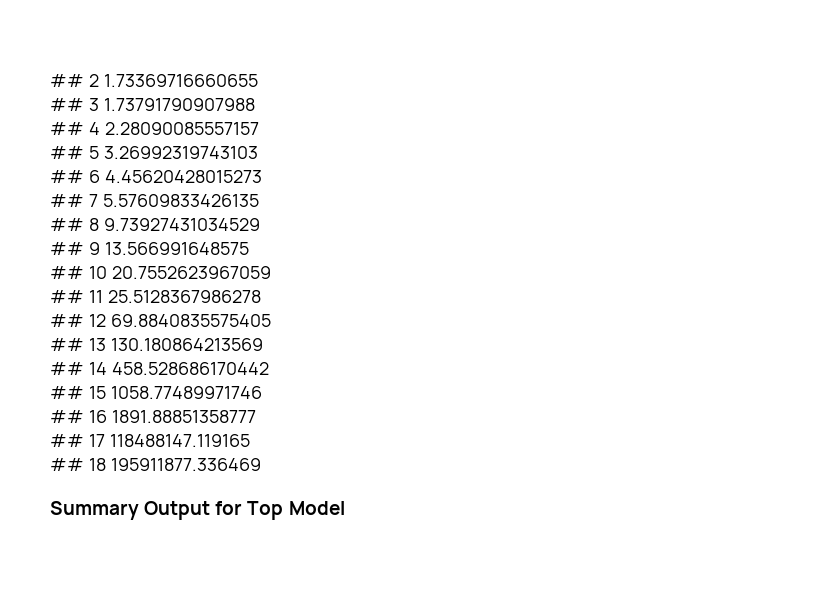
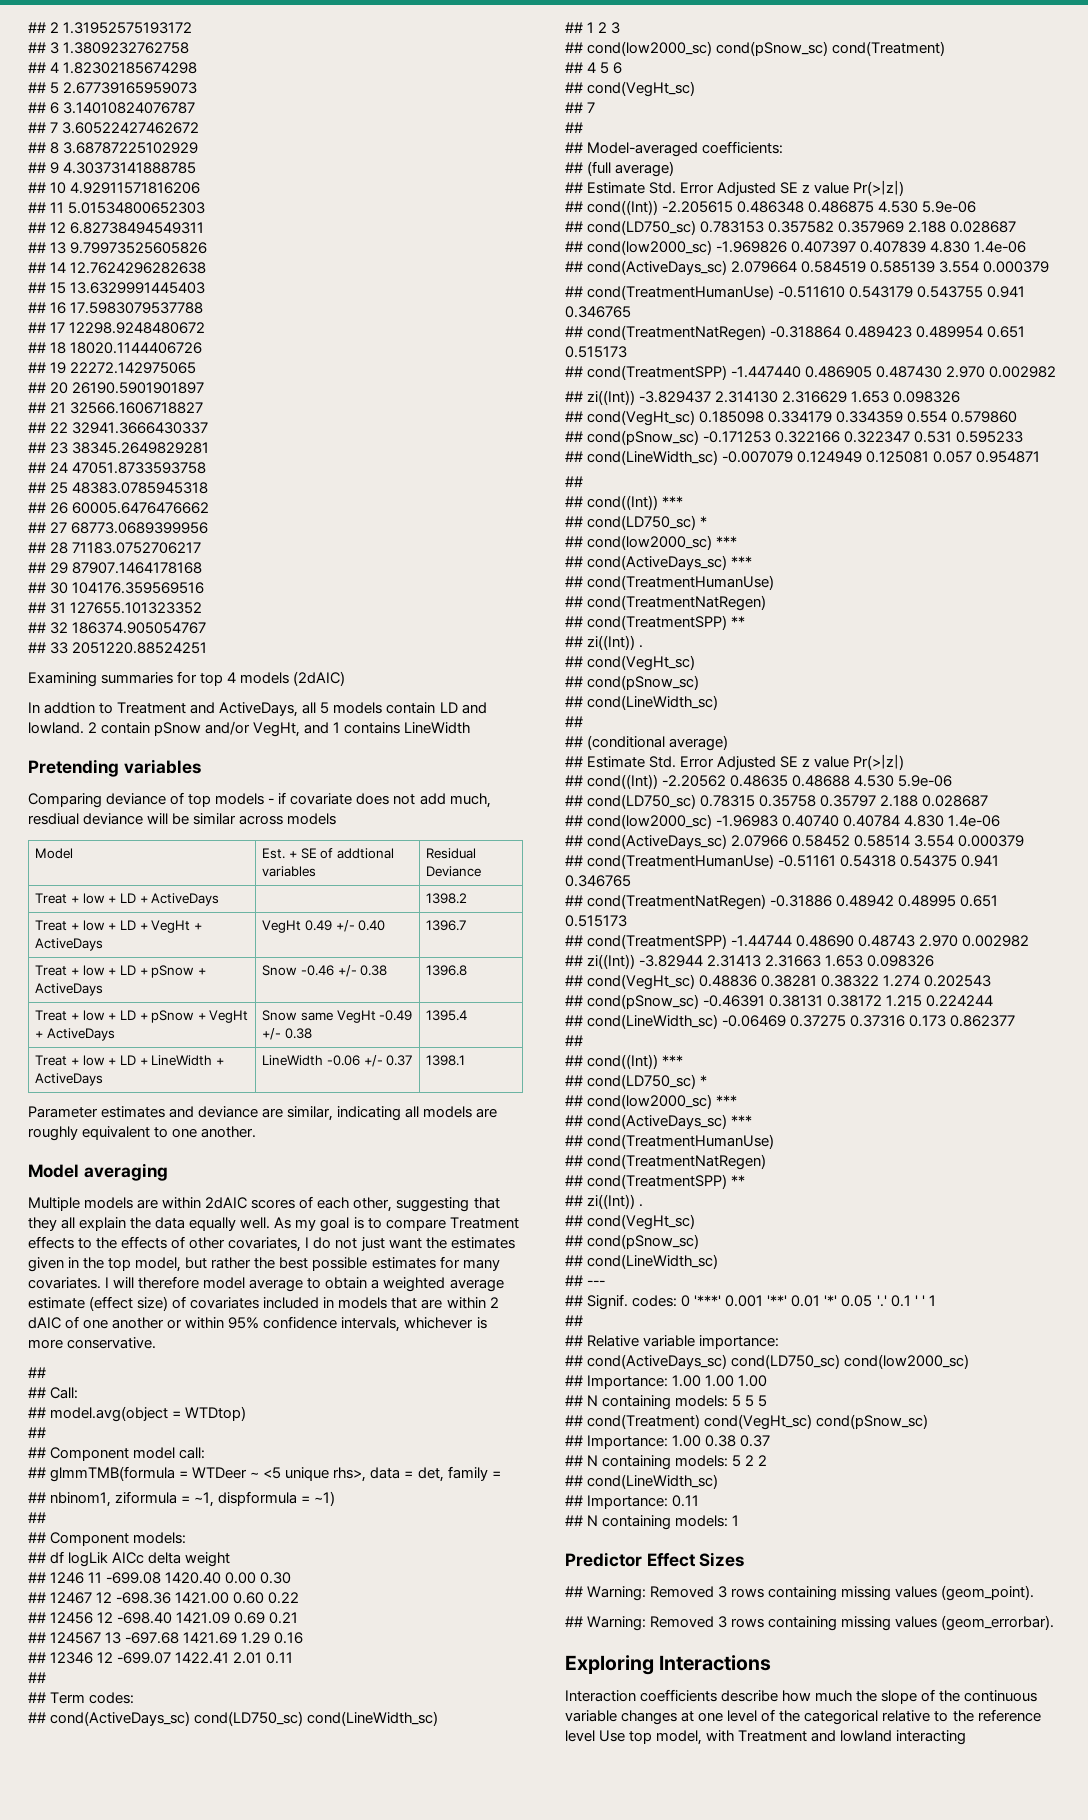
[103,74,258,87] 1.73369716660655 -> [63,22,193,34] 1.31952575193172
[103,98,255,111] [50,122,259,135] 1.73791790907988 // ## 4 2.28090085557157 -> [63,42,190,54] [28,62,198,74] 1.3809232762758 // ## 4 1.82302185674298
[103,146,258,159] 3.26992319743103 -> [63,82,198,94] 2.67739165959073
[104,170,262,183] [50,194,259,207] 4.45620428015273 // ## 7 5.57609833426135 -> [63,102,196,114] [28,122,200,134] 3.14010824076787 // ## 7 3.60522427462672
[103,218,260,231] 9.73927431034529 -> [63,142,199,154] 3.68787225102929
[104,242,249,255] 13.566991648575 -> [63,162,197,174] 4.30373141888785
[111,266,271,279] 20.7552623967059 -> [70,182,201,194] 4.92911571816206
[107,290,261,303] 25.5128367986278 -> [68,202,206,214] 5.01534800652303
[110,314,271,327] 69.8840835575405 -> [70,222,205,234] 6.82738494549311
[110,338,263,351] 130.180864213569 -> [70,242,208,254] 9.79973525605826
[111,362,269,375] 458.528686170442 -> [70,262,207,274] 12.7624296282638
[110,386,262,399] 1058.77489971746 -> [70,282,206,294] 13.6329991445403
[111,410,256,423] 1891.88851358777 -> [70,302,204,314] 17.5983079537788
[109,434,250,447] 118488147.119165 -> [69,322,206,334] 12298.9248480672
[110,458,261,471] [50,501,345,520] 195911877.336469 // Summary Output for Top Model -> [70,342,203,354] [28,362,197,374] [28,382,205,394] [28,402,204,414] [28,422,209,434] [28,442,210,454] [28,462,207,474] [28,482,209,494] [28,502,210,514] [28,522,209,534] [28,542,202,554] [28,562,203,574] [28,582,205,594] [28,602,203,614] [28,622,207,634] [28,642,208,654] [28,671,346,687] [28,702,487,717] [28,721,471,737] [28,759,201,777] [28,792,491,808] [28,813,337,825] [35,848,74,859] [262,848,394,859] [262,866,317,877] [426,848,477,859] [426,866,482,877] [35,893,220,906] [426,893,468,904] [35,920,202,933] [35,938,104,951] [262,920,386,933] [426,920,467,931] [35,965,206,978] [35,983,104,996] [262,965,388,977] [426,965,468,976] [35,1010,249,1023] [35,1028,115,1041] [262,1010,413,1023] [262,1028,312,1040] [426,1010,468,1021] [35,1055,224,1066] [35,1073,104,1086] [262,1055,413,1067] [426,1055,466,1066] [28,1106,498,1121] [28,1126,257,1141] [28,1163,168,1181] [28,1196,500,1212] [28,1217,519,1232] [28,1236,515,1252] [28,1256,500,1272] [28,1276,504,1292] [28,1296,499,1311] [28,1316,487,1332] [28,1337,157,1349] [28,1367,46,1378] [28,1387,79,1399] [28,1406,247,1422] [28,1427,46,1438] [28,1447,206,1461] [28,1466,501,1482] [28,1491,336,1507] [28,1512,46,1523] [28,1532,187,1546] [28,1551,231,1567] [28,1572,292,1584] [28,1592,300,1604] [28,1612,299,1624] [28,1632,304,1644] [28,1652,294,1664] [28,1672,46,1683] [28,1692,135,1704] [28,1711,439,1726] [565,22,621,34] [565,41,946,56] [565,62,623,74] [565,81,696,97] [565,102,596,113] [565,122,583,133] [565,141,784,157] [565,161,675,177] [565,180,905,196] [565,200,977,215] [565,220,1017,235] [565,240,1027,255] [565,260,1050,275] [565,285,1026,300] [565,306,631,318] [565,325,1026,341] [565,346,627,358] [565,365,1057,380] [565,390,961,405] [565,410,1018,426] [565,430,1024,445] [565,450,1041,465] [565,476,583,487] [565,495,684,510] [565,515,708,530] [565,535,738,550] [565,555,753,570] [565,575,775,590] [565,595,767,611] [565,615,746,630] [565,635,644,650] [565,655,696,671] [565,675,700,690] [565,695,719,710] [565,716,583,727] [565,735,729,751] [565,754,905,770] [565,774,953,789] [565,794,989,809] [565,814,1001,829] [565,834,1025,849] [565,854,1000,869] [565,875,631,887] [565,894,999,910] [565,915,627,927] [565,934,1030,949] [565,954,935,969] [565,974,992,990] [565,994,994,1009] [565,1014,1016,1029] [565,1035,583,1046] [565,1054,684,1069] [565,1074,708,1089] [565,1094,738,1109] [565,1114,753,1129] [565,1134,775,1149] [565,1154,767,1170] [565,1174,746,1189] [565,1194,644,1209] [565,1214,696,1230] [565,1234,700,1249] [565,1254,719,1269] [565,1275,606,1286] [565,1294,936,1310] [565,1315,583,1326] [565,1335,780,1349] [565,1354,970,1369] [565,1375,768,1389] [565,1395,768,1410] [565,1414,929,1430] [565,1435,771,1449] [565,1455,768,1470] [565,1474,719,1489] [565,1495,700,1509] [565,1515,740,1530] [565,1552,745,1567] [565,1585,1035,1601] [565,1615,1055,1631] [565,1655,772,1675] [565,1689,1038,1704] [565,1709,1041,1725] [565,1730,967,1745] 18020.1144406726 // ## 19 22272.142975065 // ## 20 26190.5901901897 // ## 21 32566.1606718827 // ## 22 32941.3666430337 // ## 23 38345.2649829281 // ## 24 47051.8733593758 // ## 25 48383.0785945318 // ## 26 60005.6476476662 // ## 27 68773.0689399956 // ## 28 71183.0752706217 // ## 29 87907.1464178168 // ## 30 104176.359569516 // ## 31 127655.101323352 // ## 32 186374.905054767 // ## 33 2051220.88524251 // Examining summaries for top 4 models (2dAIC) // In addtion to Treatment and ActiveDays, all 5 models contain LD and lowland. 2 contain pSnow and/or VegHt, and 1 contains LineWidth // Pretending variables // Comparing deviance of top models - if covariate does not add much, resdiual deviance will be similar across models // Model | Est. + SE of addtional variables | Residual Deviance // Treat + low + LD + ActiveDays | | 1398.2 // Treat + low + LD + VegHt + ActiveDays | VegHt 0.49 +/- 0.40 | 1396.7 // Treat + low + LD + pSnow + ActiveDays | Snow -0.46 +/- 0.38 | 1396.8 // Treat + low + LD + pSnow + VegHt + ActiveDays | Snow same VegHt -0.49 +/- 0.38 | 1395.4 // Treat + low + LD + LineWidth + ActiveDays | LineWidth -0.06 +/- 0.37 | 1398.1 // Parameter estimates and deviance are similar, indicating all models are roughly equivalent to one another. // Model averaging // Multiple models are within 2dAIC scores of each other, suggesting that they all explain the data equally well. As my goal is to compare Treatment effects to the effects of other covariates, I do not just want the estimates given in the top model, but rather the best possible estimates for many covariates. I will therefore model average to obtain a weighted average estimate (effect size) of covariates included in models that are within 2 dAIC of one another or within 95% confidence intervals, whichever is more conservative. // ## // ## Call: // ## model.avg(object = WTDtop) // ## // ## Component model call: // ## glmmTMB(formula = WTDeer ~ <5 unique rhs>, data = det, family = // ## nbinom1, ziformula = ~1, dispformula = ~1) // ## // ## Component models: // ## df logLik AICc delta weight // ## 1246 11 -699.08 1420.40 0.00 0.30 // ## 12467 12 -698.36 1421.00 0.60 0.22 // ## 12456 12 -698.40 1421.09 0.69 0.21 // ## 124567 13 -697.68 1421.69 1.29 0.16 // ## 12346 12 -699.07 1422.41 2.01 0.11 // ## // ## Term codes: // ## cond(ActiveDays_sc) cond(LD750_sc) cond(LineWidth_sc) // ## 1 2 3 // ## cond(low2000_sc) cond(pSnow_sc) cond(Treatment) // ## 4 5 6 // ## cond(VegHt_sc) // ## 7 // ## // ## Model-averaged coefficients: // ## (full average) // ## Estimate Std. Error Adjusted SE z value Pr(>|z|) // ## cond((Int)) -2.205615 0.486348 0.486875 4.530 5.9e-06 // ## cond(LD750_sc) 0.783153 0.357582 0.357969 2.188 0.028687 // ## cond(low2000_sc) -1.969826 0.407397 0.407839 4.830 1.4e-06 // ## cond(ActiveDays_sc) 2.079664 0.584519 0.585139 3.554 0.000379 // ## cond(TreatmentHumanUse) -0.511610 0.543179 0.543755 0.941 0.346765 // ## cond(TreatmentNatRegen) -0.318864 0.489423 0.489954 0.651 0.515173 // ## cond(TreatmentSPP) -1.447440 0.486905 0.487430 2.970 0.002982 // ## zi((Int)) -3.829437 2.314130 2.316629 1.653 0.098326 // ## cond(VegHt_sc) 0.185098 0.334179 0.334359 0.554 0.579860 // ## cond(pSnow_sc) -0.171253 0.322166 0.322347 0.531 0.595233 // ## cond(LineWidth_sc) -0.007079 0.124949 0.125081 0.057 0.954871 // ## // ## cond((Int)) *** // ## cond(LD750_sc) * // ## cond(low2000_sc) *** // ## cond(ActiveDays_sc) *** // ## cond(TreatmentHumanUse) // ## cond(TreatmentNatRegen) // ## cond(TreatmentSPP) ** // ## zi((Int)) . // ## cond(VegHt_sc) // ## cond(pSnow_sc) // ## cond(LineWidth_sc) // ## // ## (conditional average) // ## Estimate Std. Error Adjusted SE z value Pr(>|z|) // ## cond((Int)) -2.20562 0.48635 0.48688 4.530 5.9e-06 // ## cond(LD750_sc) 0.78315 0.35758 0.35797 2.188 0.028687 // ## cond(low2000_sc) -1.96983 0.40740 0.40784 4.830 1.4e-06 // ## cond(ActiveDays_sc) 2.07966 0.58452 0.58514 3.554 0.000379 // ## cond(TreatmentHumanUse) -0.51161 0.54318 0.54375 0.941 0.346765 // ## cond(TreatmentNatRegen) -0.31886 0.48942 0.48995 0.651 0.515173 // ## cond(TreatmentSPP) -1.44744 0.48690 0.48743 2.970 0.002982 // ## zi((Int)) -3.82944 2.31413 2.31663 1.653 0.098326 // ## cond(VegHt_sc) 0.48836 0.38281 0.38322 1.274 0.202543 // ## cond(pSnow_sc) -0.46391 0.38131 0.38172 1.215 0.224244 // ## cond(LineWidth_sc) -0.06469 0.37275 0.37316 0.173 0.862377 // ## // ## cond((Int)) *** // ## cond(LD750_sc) * // ## cond(low2000_sc) *** // ## cond(ActiveDays_sc) *** // ## cond(TreatmentHumanUse) // ## cond(TreatmentNatRegen) // ## cond(TreatmentSPP) ** // ## zi((Int)) . // ## cond(VegHt_sc) // ## cond(pSnow_sc) // ## cond(LineWidth_sc) // ## --- // ## Signif. codes: 0 '***' 0.001 '**' 0.01 '*' 0.05 '.' 0.1 ' ' 1 // ## // ## Relative variable importance: // ## cond(ActiveDays_sc) cond(LD750_sc) cond(low2000_sc) // ## Importance: 1.00 1.00 1.00 // ## N containing models: 5 5 5 // ## cond(Treatment) cond(VegHt_sc) cond(pSnow_sc) // ## Importance: 1.00 0.38 0.37 // ## N containing models: 5 2 2 // ## cond(LineWidth_sc) // ## Importance: 0.11 // ## N containing models: 1 // Predictor Effect Sizes // ## Warning: Removed 3 rows containing missing values (geom_point). // ## Warning: Removed 3 rows containing missing values (geom_errorbar). // Exploring Interactions // Interaction coefficients describe how much the slope of the continuous variable changes at one level of the categorical relative to the reference level Use top model, with Treatment and lowland interacting

